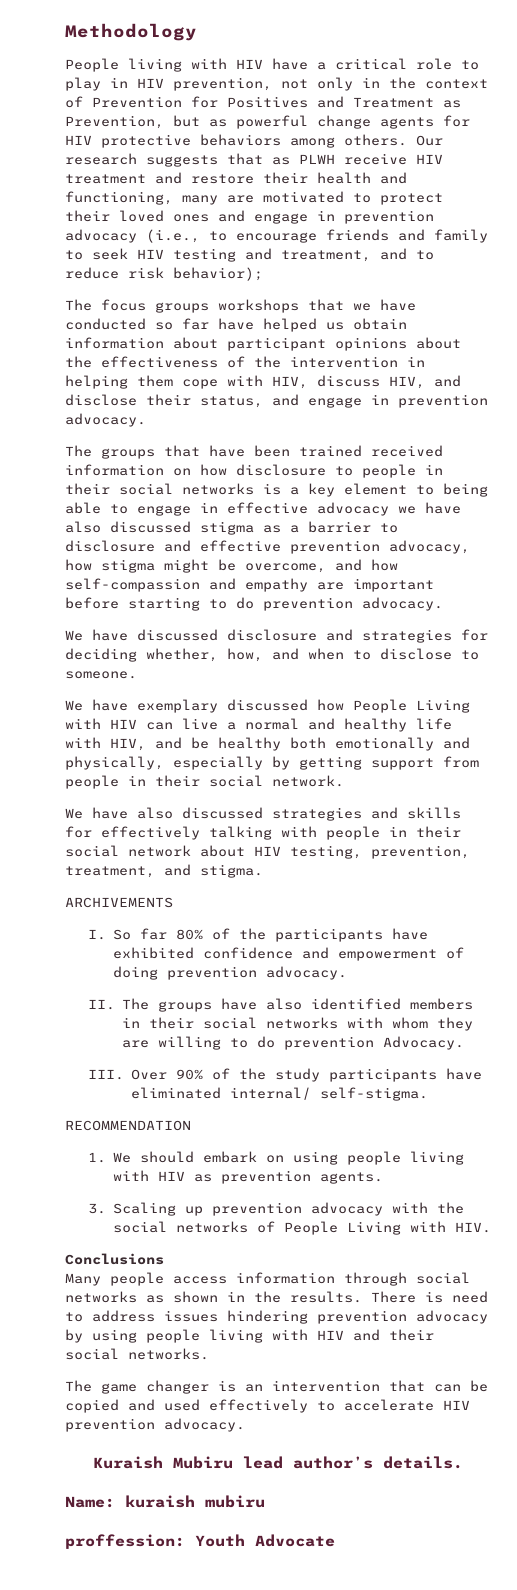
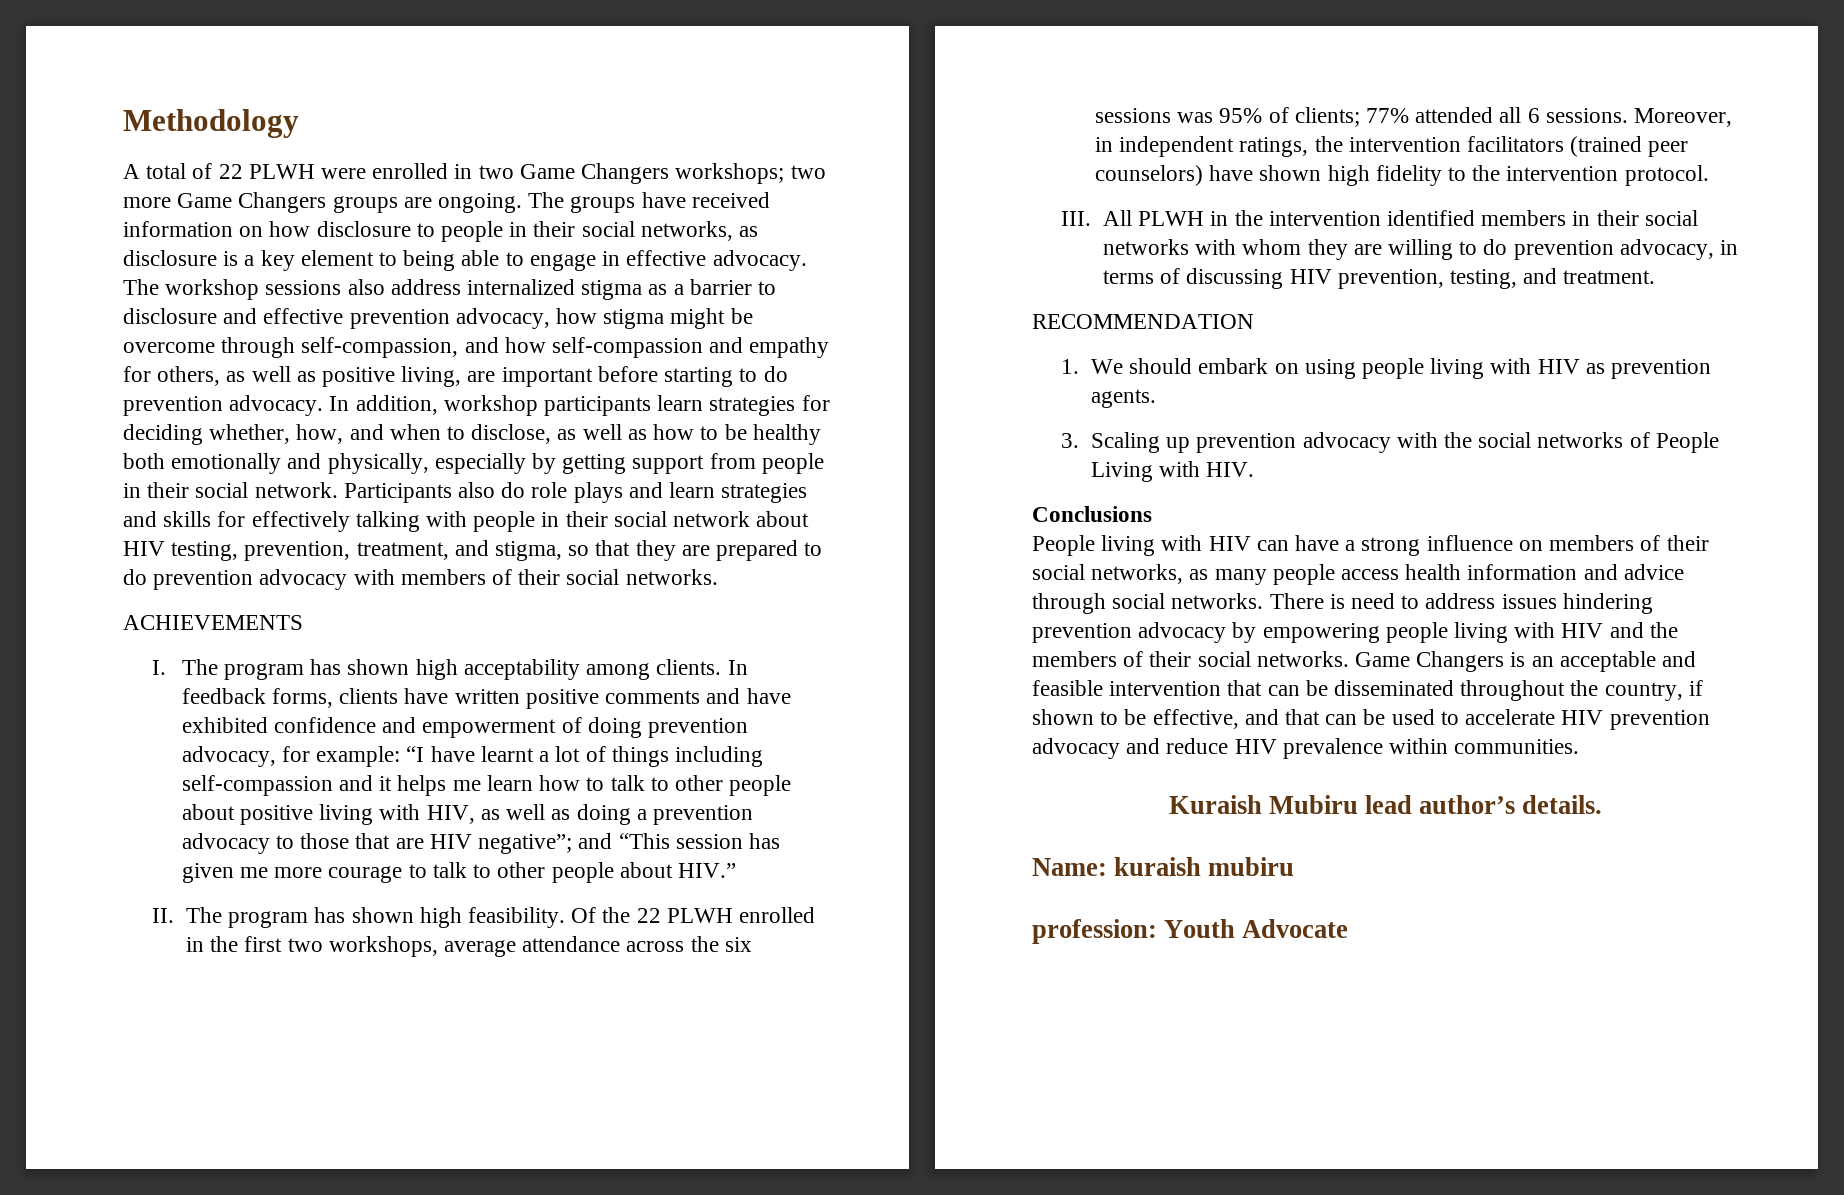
[65,58,479,72] [65,77,488,91] [65,96,461,108] [65,115,470,129] [65,134,443,148] [65,153,443,167] [65,172,407,184] [65,191,443,205] [65,210,434,224] [65,229,488,243] [65,248,434,262] [65,267,263,281] [65,299,416,313] [65,318,407,332] [65,337,461,351] [65,356,425,368] [65,375,461,389] [65,394,488,408] [65,413,146,427] [65,445,362,459] People living with HIV have a critical role to play in HIV prevention, not only in the context of Prevention for Positives and Treatment as Prevention, but as powerful change agents for HIV protective behaviors among others. Our research suggests that as PLWH receive HIV treatment and restore their health and functioning, many are motivated to protect their loved ones and engage in prevention advocacy (i.e., to encourage friends and family to seek HIV testing and treatment, and to reduce risk behavior); // The focus groups workshops that we have conducted so far have helped us obtain information about participant opinions about the effectiveness of the intervention in helping them cope with HIV, discuss HIV, and disclose their status, and engage in prevention advocacy. // The groups that have been trained -> [123,163,826,184] [123,192,686,213] A total of 22 PLWH were enrolled in two Game Changers workshops; two more Game Changers groups are ongoing. The groups have
[182,483,254,495] networks -> [640,221,759,241] [123,250,217,266] networks, as disclosure
[317,502,461,516] [65,521,191,533] advocacy we have also discussed -> [712,250,807,271] [123,279,576,300] advocacy. The workshop sessions also address internalized
[245,563,326,573] overcome, -> [123,337,459,358] overcome through self-compassion,
(308, 585) none -> [123,366,462,387] for others, as well as positive living,
[65,629,353,641] // We have discussed disclosure and -> [329,395,704,416] In addition, workshop participants learn
[380,648,479,660] [65,671,137,679] [65,699,470,713] [65,718,452,732] [65,737,182,751] disclose to someone. // We have exemplary discussed how People Living with HIV can live a normal and healthy life with HIV, and -> [471,424,719,444] disclose, as well as how to
[65,807,263,819] // We have also discussed -> [343,482,716,503] Participants also do role plays and learn
[200,864,263,878] [65,897,173,908] [88,928,383,942] stigma. // ARCHIVEMENTS // I. So far 80% of the participants -> [495,540,823,561] [123,569,718,590] [123,615,303,630] [152,659,748,680] [181,688,741,709] stigma, so that they are prepared to do prevention advocacy with members of their social networks. // ACHIEVEMENTS // I. The program has shown high acceptability among clients. In feedback forms, clients have written positive comments and
[265,966,347,980] [88,998,302,1012] advocacy. // II. The groups have also -> [181,746,763,767] [181,775,792,796] [181,804,753,825] [181,833,780,854] [181,862,736,883] [152,907,816,928] [185,936,752,957] [1094,107,1733,127] [1094,136,1689,157] [1094,165,1709,186] [1061,210,1381,226] advocacy, for example: “I have learnt a lot of things including self-compassion and it helps me learn how to talk to other people about positive living with HIV, as well as doing a prevention advocacy to those that are HIV negative”; and “This session has given me more courage to talk to other people about HIV.” // II. The program has shown high feasibility. Of the 22 PLWH enrolled in the first two workshops, average attendance across the six sessions was 95% of clients; 77% attended all 6 sessions. Moreover, in independent ratings, the intervention facilitators (trained peer counselors) have shown high fidelity to the intervention protocol. // III. All PLWH in the intervention
[382,1036,464,1050] [88,1068,482,1082] [130,1087,428,1101] Advocacy. // III. Over 90% of the study participants have eliminated internal/ self-stigma. -> [1619,239,1739,260] [1102,268,1656,289] advocacy, in terms of discussing HIV prevention, testing, and treatment.
[65,1272,470,1286] [65,1291,362,1303] Many people access information through social networks as shown in the results. -> [1032,535,1709,556] [1032,564,1684,585] [1032,593,1264,614] People living with HIV can have a strong influence on members of their social networks, as many people access health information and advice through social networks.
[92,1329,137,1343] using -> [1262,623,1380,643] empowering
[389,1329,434,1341] [65,1348,209,1360] [65,1380,488,1394] [65,1399,470,1413] [65,1418,245,1432] their social networks. // The game changer is an intervention that can be copied and used effectively to accelerate HIV prevention advocacy. -> [1649,622,1678,638] [1032,651,1697,672] [1032,680,1703,701] [1032,709,1710,730] [1032,738,1580,759] the members of their social networks. Game Changers is an acceptable and feasible intervention that can be disseminated throughout the country, if shown to be effective, and that can be used to accelerate HIV prevention advocacy and reduce HIV prevalence within communities.
[65,1534,185,1549] proffession: -> [1032,919,1157,944] profession:

